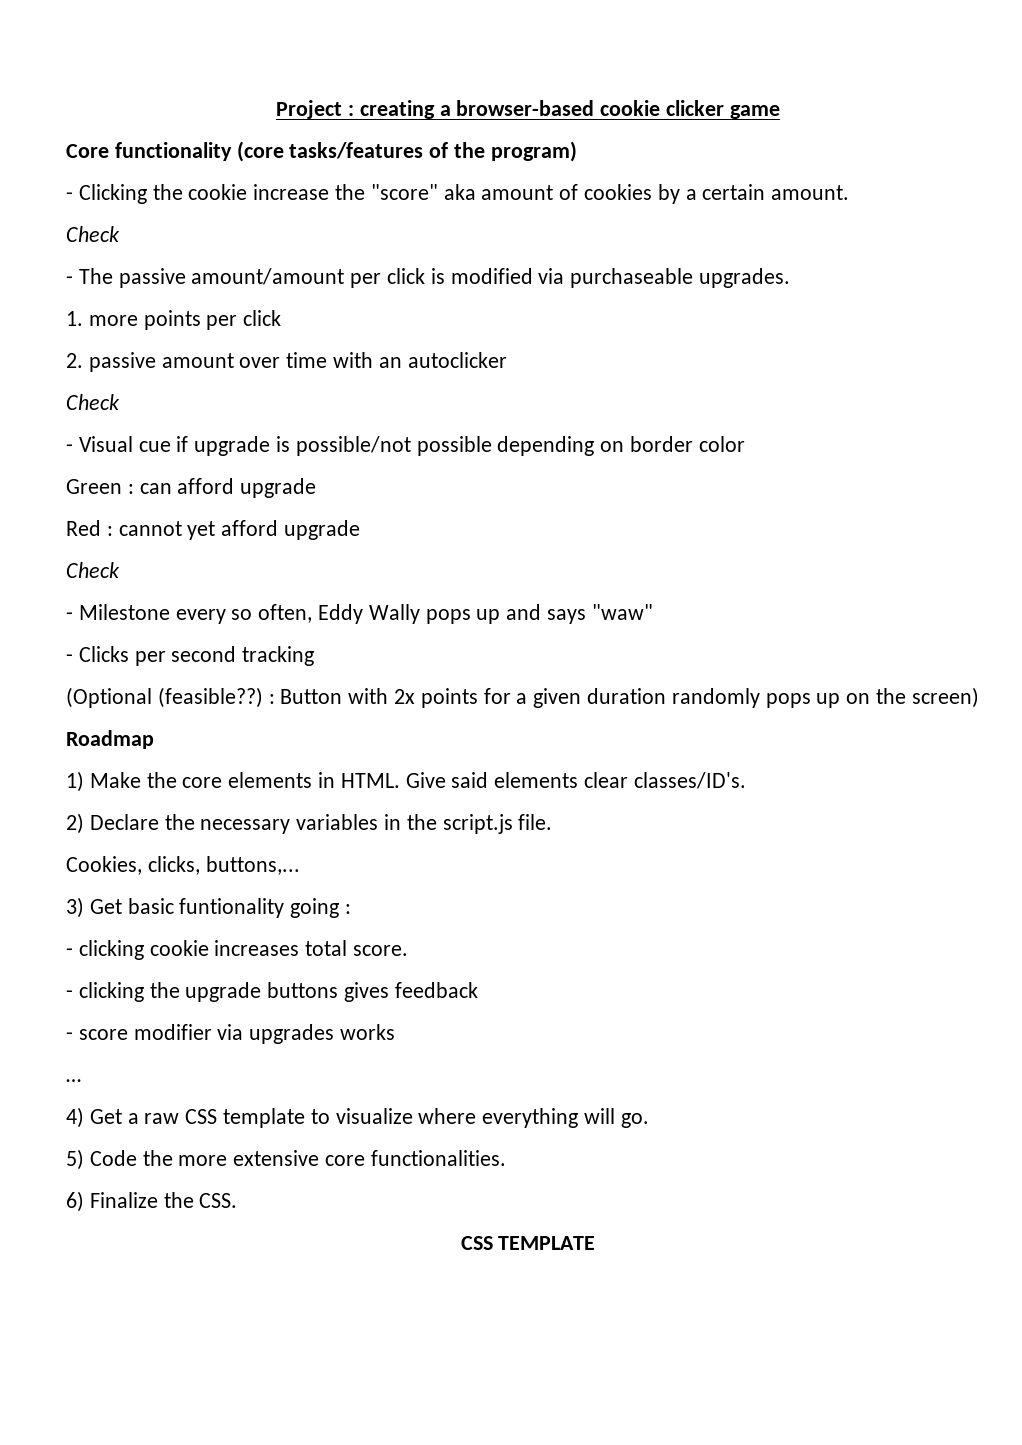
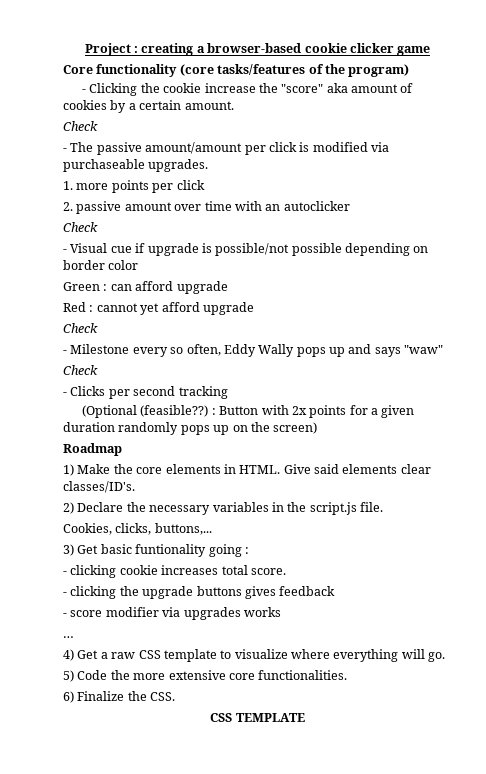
(653, 612) none -> [63,365,98,375] // Check

